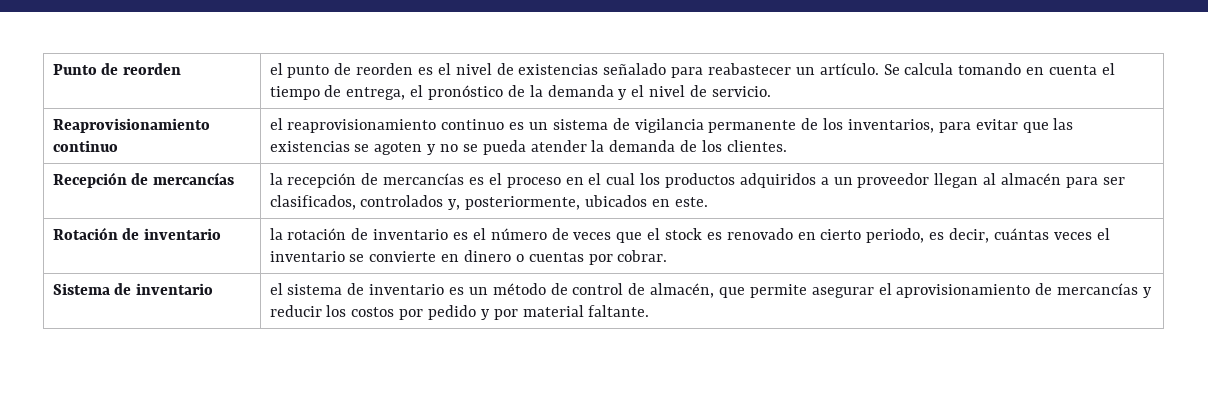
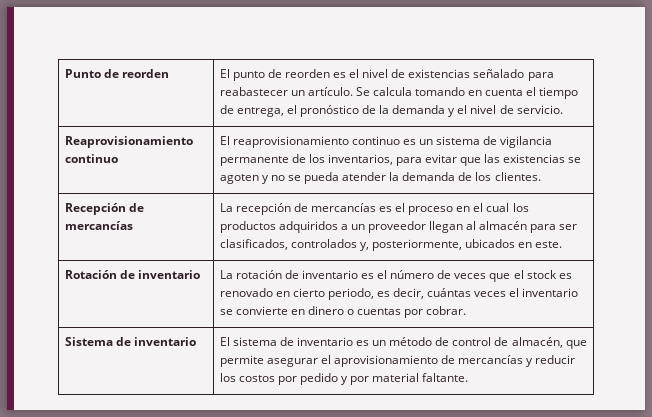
[269,63,283,75] el -> [219,69,230,78] El
[269,118,283,130] el -> [219,136,230,145] El
[269,173,283,185] la -> [219,203,233,212] La
[269,228,283,240] la -> [219,270,233,279] La
[269,283,283,295] el -> [219,337,230,346] El

